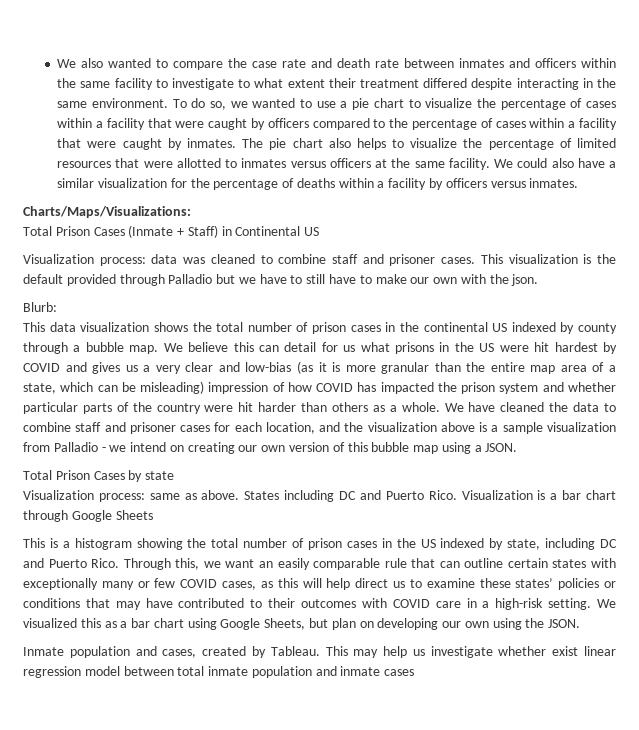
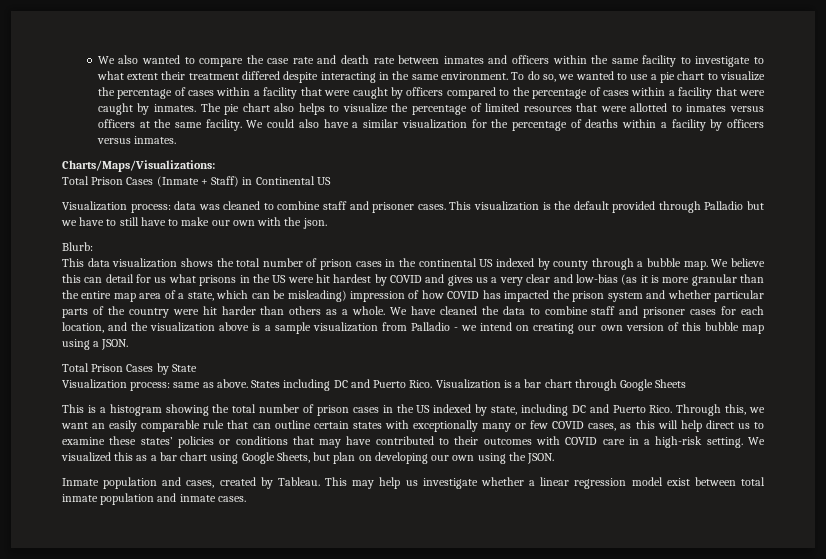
[145,471,175,480] state -> [171,364,197,372] State
[552,646,579,656] exist -> [529,480,536,486] a
(120, 671) none -> [666,478,690,486] exist
[384,669,415,676] cases -> [217,496,246,502] cases.

